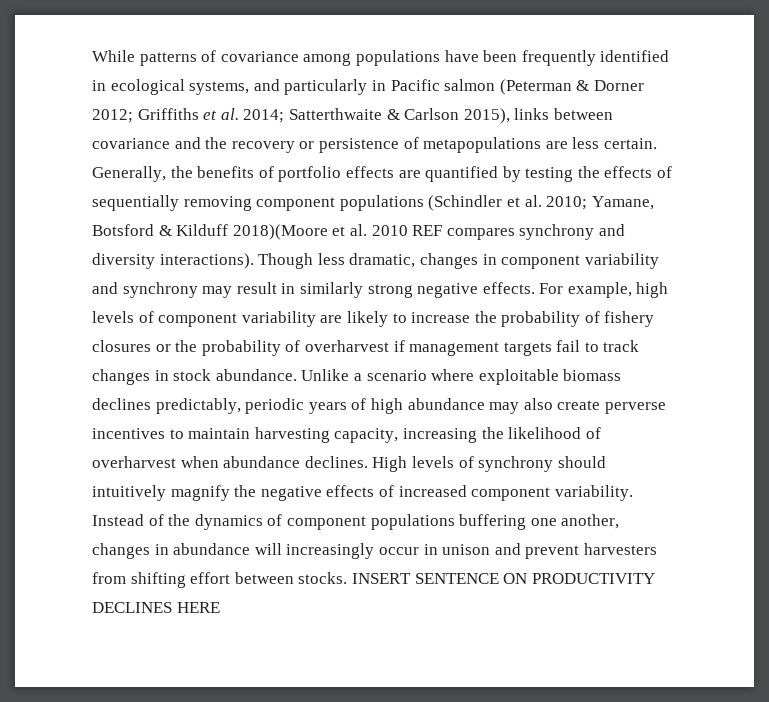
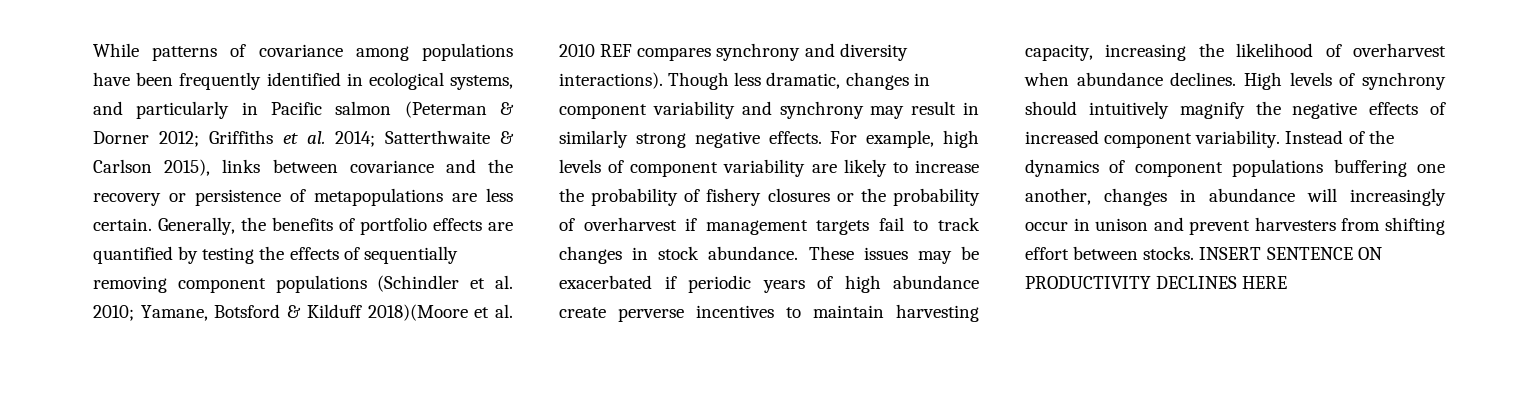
[301,369,622,385] [92,398,241,414] Unlike a scenario where exploitable biomass declines predictably, -> [808,246,979,264] [559,275,677,289] These issues may be exacerbated if
[489,398,553,414] may also -> (979, 282) none

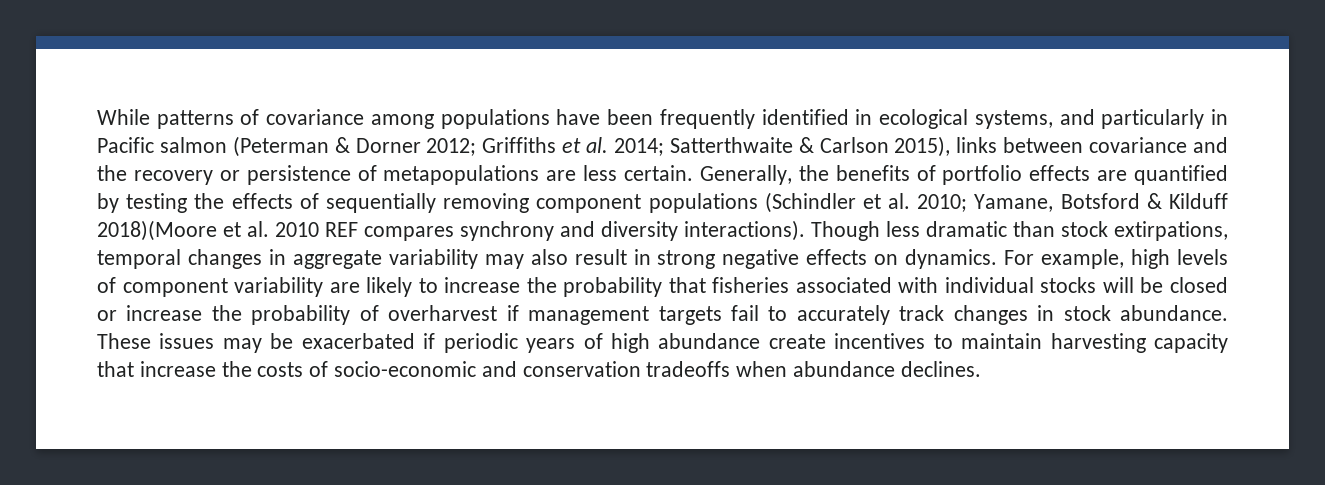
[766,72,930,90] [559,101,905,119] dramatic, changes in component variability and synchrony may -> [926,221,1228,241] [97,249,568,269] dramatic than stock extirpations, temporal changes in aggregate variability may also
[559,130,628,148] similarly -> (651, 257) none
[768,131,822,144] effects. -> [806,249,998,269] effects on dynamics.
[684,188,854,206] of fishery closures or -> [668,277,1228,293] [97,305,203,321] that fisheries associated with individual stocks will be closed or increase
(929, 225) none -> [796,305,890,325] accurately
[618,308,684,322] perverse -> (826, 341) none
[1025,43,1446,61] [1024,72,1446,90] [1025,101,1446,119] [1025,130,1394,148] [1025,159,1445,177] [1025,188,1446,206] [1025,217,1445,235] [1025,246,1382,260] [1025,276,1288,289] capacity, increasing the likelihood of overharvest when abundance declines. High levels of synchrony should intuitively magnify the negative effects of increased component variability. Instead of the dynamics of component populations buffering one another, changes in abundance will increasingly occur in unison and prevent harvesters from shifting effort between stocks. INSERT SENTENCE ON PRODUCTIVITY DECLINES HERE -> [1154,333,1228,353] [97,361,981,377] capacity that increase the costs of socio-economic and conservation tradeoffs when abundance declines.

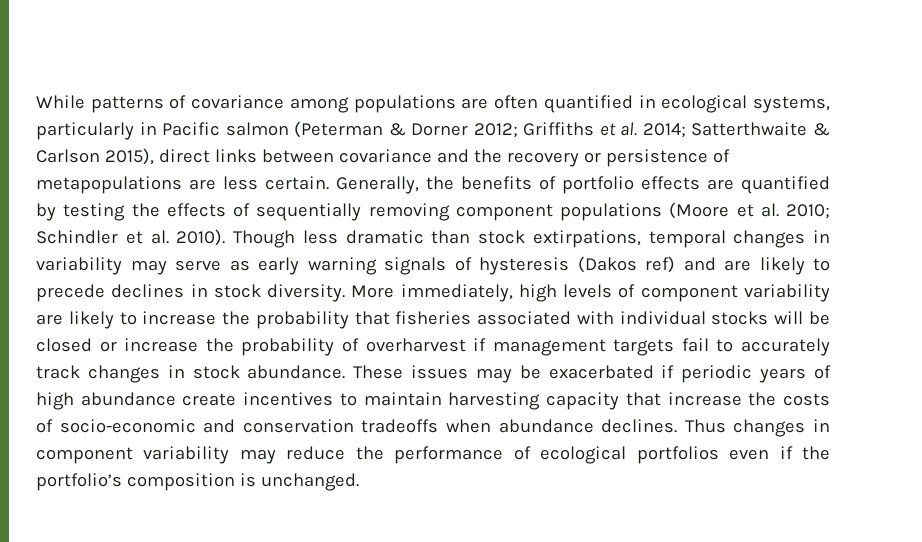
[556,109,849,129] have been frequently identified -> [461,95,633,113] are often quantified
[1059,109,1095,125] and -> (831, 104) none
(951, 146) none -> [158,149,210,163] direct
[764,192,856,213] (Schindler -> [669,202,730,219] (Moore
[974,193,1228,212] [97,220,805,241] Yamane, Botsford & Kilduff 2018)(Moore et al. 2010 REF compares synchrony and diversity interactions). -> [36,229,226,246] Schindler et al. 2010).
[292,249,1125,269] aggregate variability may also result in strong negative effects on dynamics. For example, -> [36,256,830,275] [36,284,513,302] variability may serve as early warning signals of hysteresis (Dakos ref) and are likely to precede declines in stock diversity. More immediately,
(981, 369) none -> [684,419,831,437] [36,446,830,464] [36,473,359,491] Thus changes in component variability may reduce the performance of ecological portfolios even if the portfolio’s composition is unchanged.

